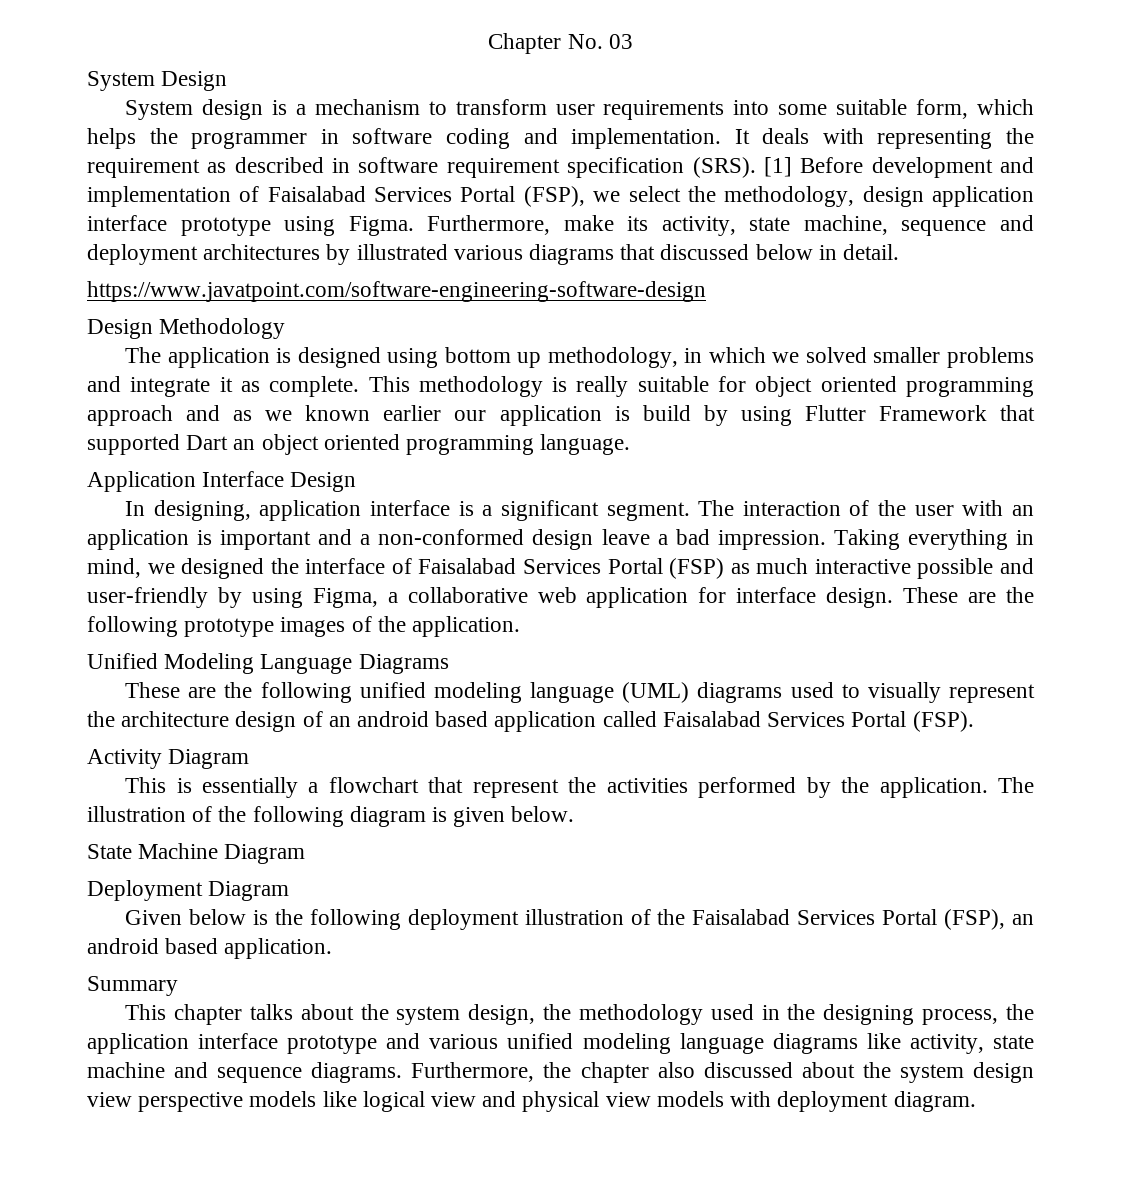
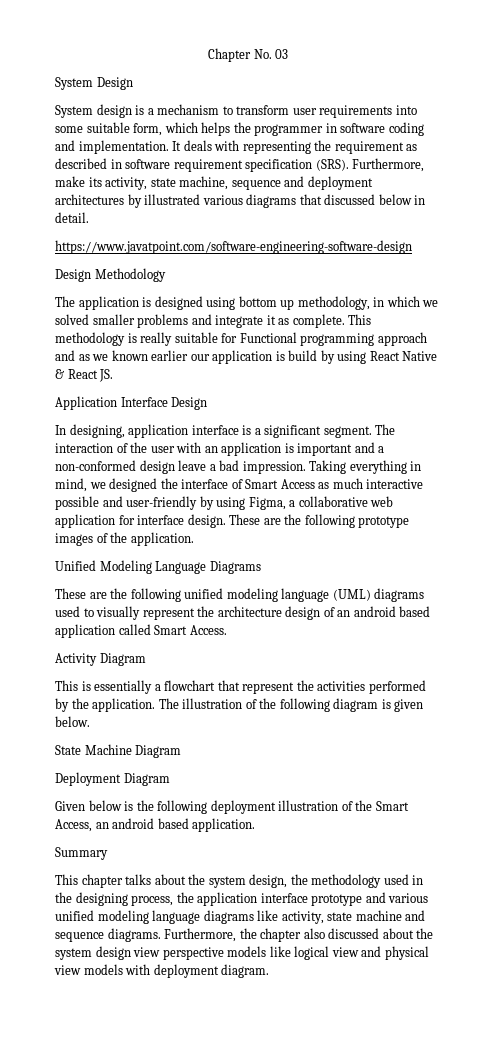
[763,157,1034,178] [87,186,1034,207] [87,215,414,236] [1] Before development and implementation of Faisalabad Services Portal (FSP), we select the methodology, design application interface prototype using Figma. -> (349, 165) none
[755,376,897,397] object oriented -> [239,332,297,343] Functional
[804,405,1035,421] [87,434,631,455] Flutter Framework that supported Dart an object oriented programming language. -> [369,351,438,361] [55,369,114,382] React Native & React JS.
[418,558,725,579] Faisalabad Services Portal (FSP) -> [245,479,315,489] Smart Access
[662,711,974,732] Faisalabad Services Portal (FSP). -> [154,625,227,635] Smart Access.
[692,909,1006,930] Faisalabad Services Portal (FSP), -> [375,801,409,811] [55,819,92,832] Smart Access,

